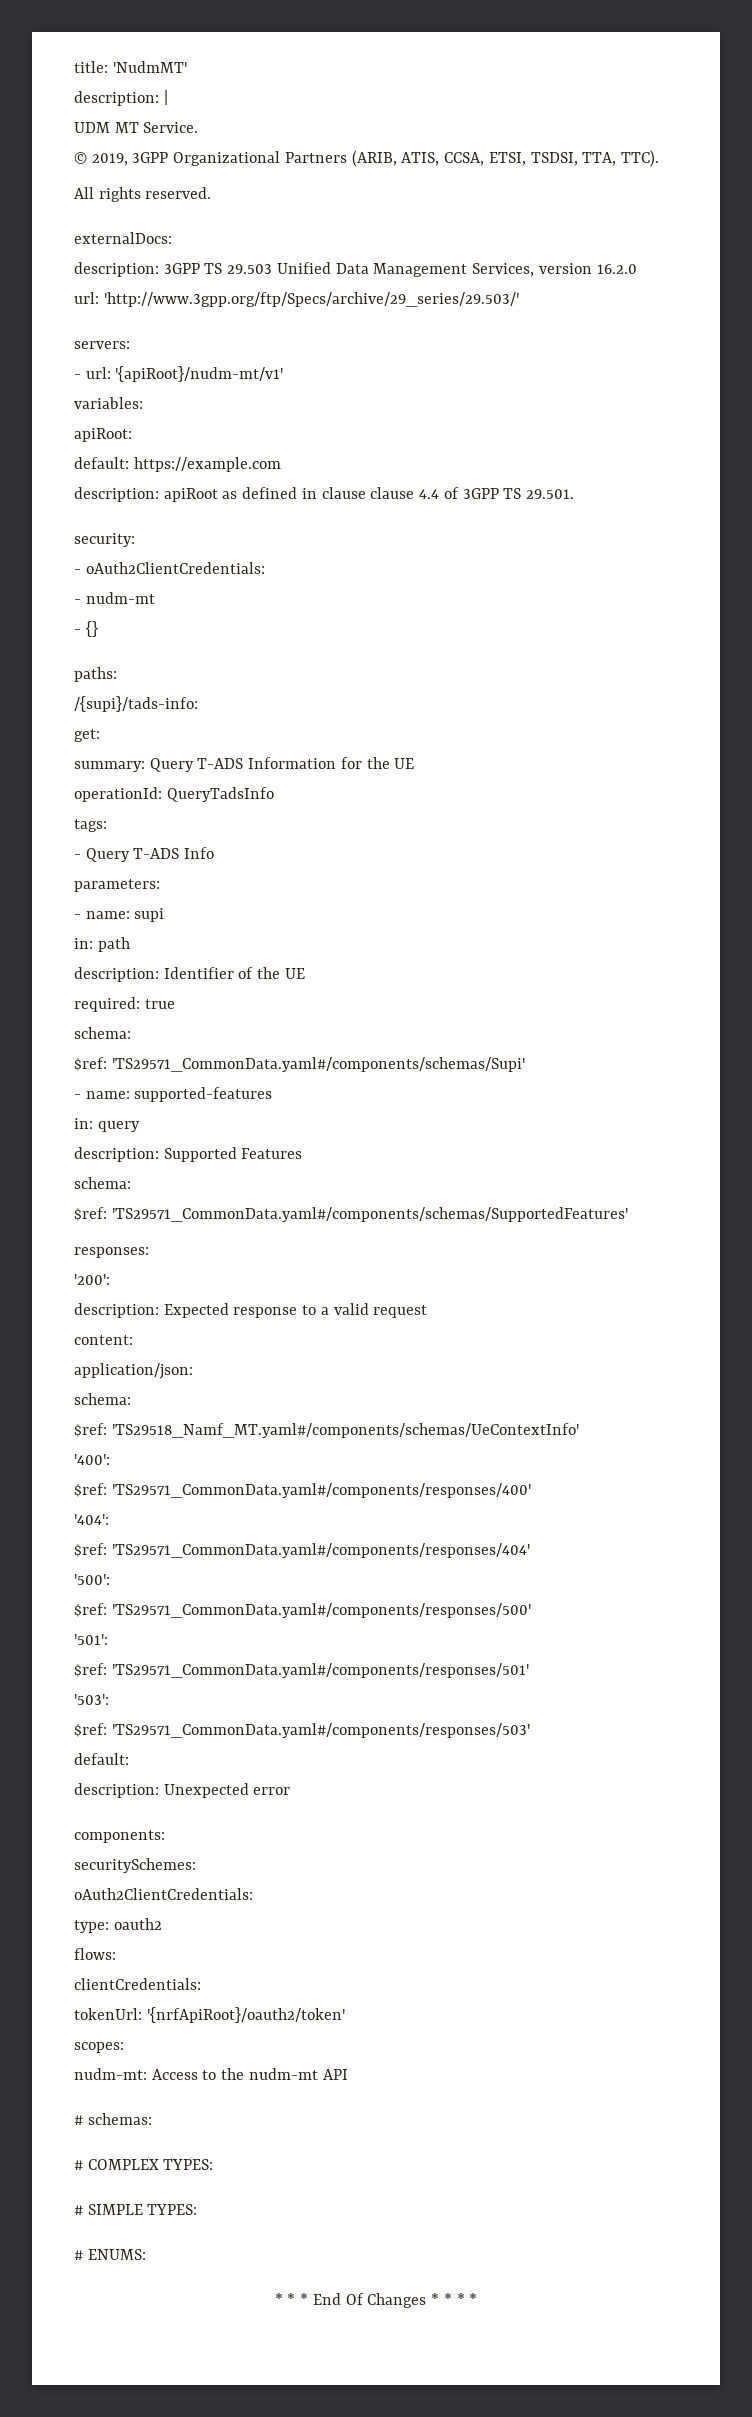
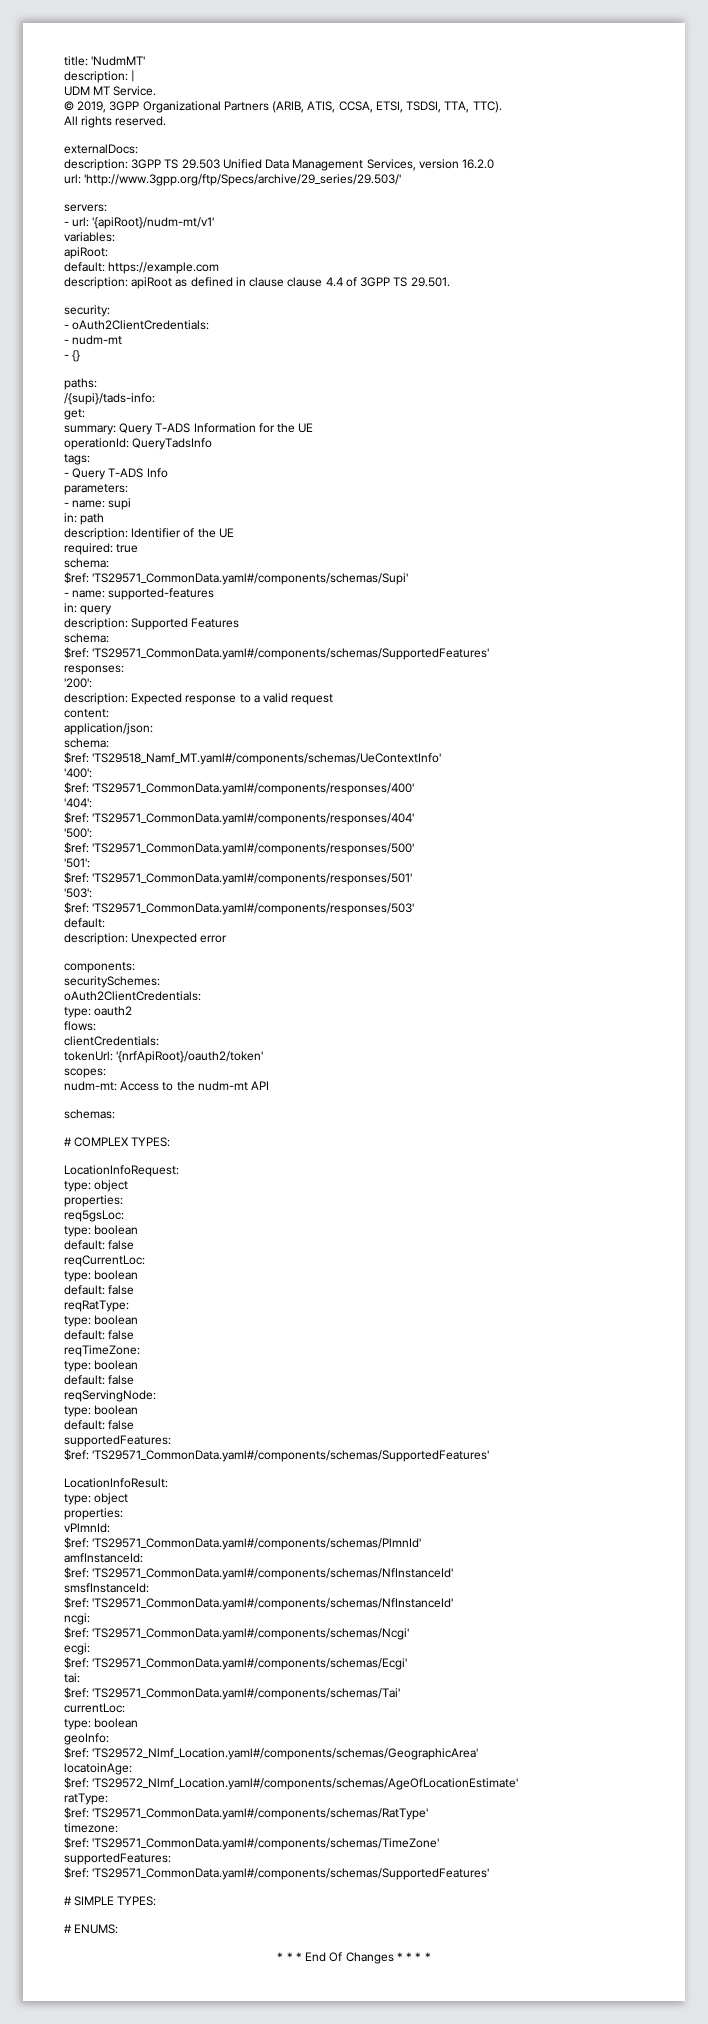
[74,2115,83,2125] # -> (270, 1085) none
(214, 2164) none -> [64,1165,179,1177] [64,1180,129,1192] [64,1195,123,1207] [64,1210,124,1222] [64,1225,139,1237] [64,1240,135,1250] [64,1255,145,1267] [64,1270,139,1282] [64,1285,135,1295] [64,1300,129,1312] [64,1315,139,1327] [64,1330,135,1340] [64,1345,140,1357] [64,1360,139,1372] [64,1375,135,1385] [64,1390,156,1402] [64,1405,139,1417] [64,1420,135,1430] [64,1435,171,1447] [64,1449,490,1462] [64,1478,168,1488] [64,1493,129,1505] [64,1508,123,1520] [64,1523,110,1533] [64,1537,422,1550] [64,1553,143,1563] [64,1567,454,1580] [64,1583,149,1593] [64,1597,454,1610] [64,1613,90,1625] [64,1627,410,1640] [64,1643,90,1655] [64,1657,408,1670] [64,1673,80,1683] [64,1687,401,1700] [64,1703,125,1713] [64,1718,139,1730] [64,1733,109,1745] [64,1747,479,1760] [64,1763,132,1775] [64,1777,519,1790] [64,1793,108,1805] [64,1807,429,1820] [64,1823,118,1833] [64,1837,440,1850] [64,1853,171,1865] [64,1867,490,1880] // LocationInfoRequest: // type: object // properties: // req5gsLoc: // type: boolean // default: false // reqCurrentLoc: // type: boolean // default: false // reqRatType: // type: boolean // default: false // reqTimeZone: // type: boolean // default: false // reqServingNode: // type: boolean // default: false // supportedFeatures: // $ref: 'TS29571_CommonData.yaml#/components/schemas/SupportedFeatures' // LocationInfoResult: // type: object // properties: // vPlmnId: // $ref: 'TS29571_CommonData.yaml#/components/schemas/PlmnId' // amfInstanceId: // $ref: 'TS29571_CommonData.yaml#/components/schemas/NfInstanceId' // smsfInstanceId: // $ref: 'TS29571_CommonData.yaml#/components/schemas/NfInstanceId' // ncgi: // $ref: 'TS29571_CommonData.yaml#/components/schemas/Ncgi' // ecgi: // $ref: 'TS29571_CommonData.yaml#/components/schemas/Ecgi' // tai: // $ref: 'TS29571_CommonData.yaml#/components/schemas/Tai' // currentLoc: // type: boolean // geoInfo: // $ref: 'TS29572_Nlmf_Location.yaml#/components/schemas/GeographicArea' // locatoinAge: // $ref: 'TS29572_Nlmf_Location.yaml#/components/schemas/AgeOfLocationEstimate' // ratType: // $ref: 'TS29571_CommonData.yaml#/components/schemas/RatType' // timezone: // $ref: 'TS29571_CommonData.yaml#/components/schemas/TimeZone' // supportedFeatures: // $ref: 'TS29571_CommonData.yaml#/components/schemas/SupportedFeatures'

